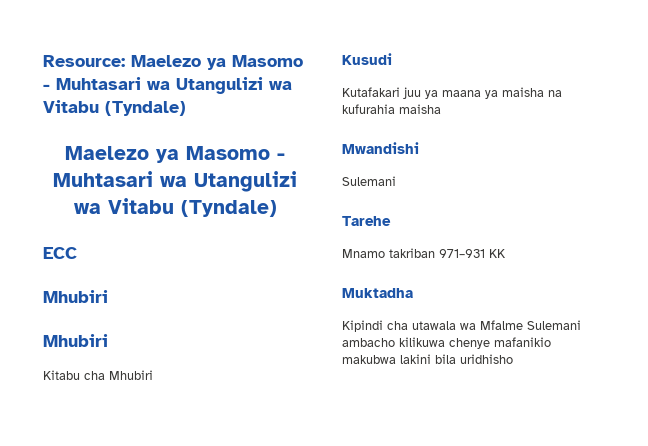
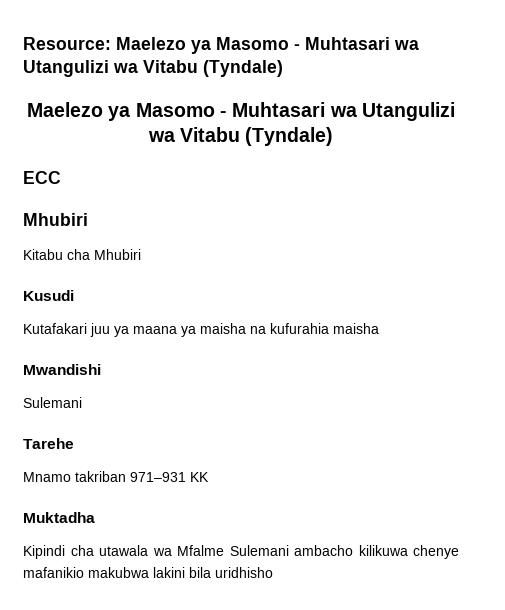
[43,334,108,347] // Mhubiri -> (88, 219) none

